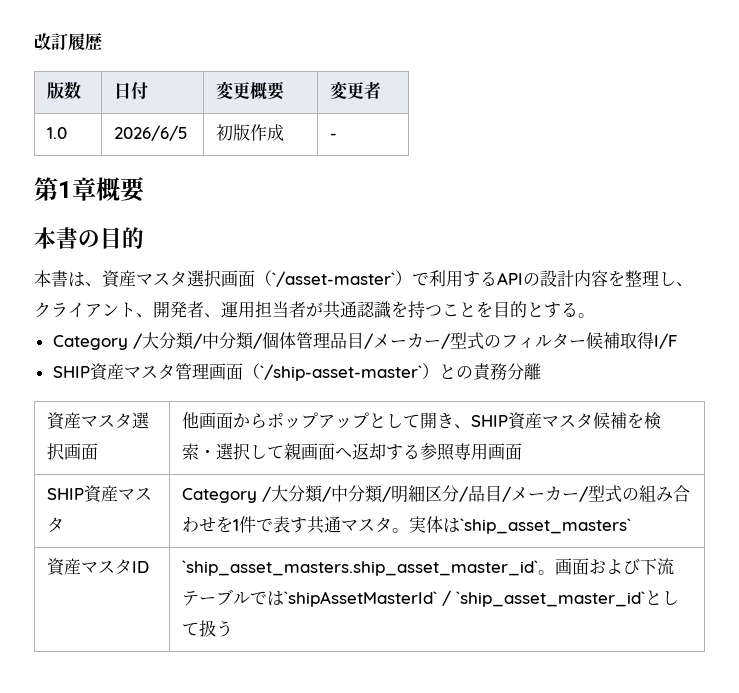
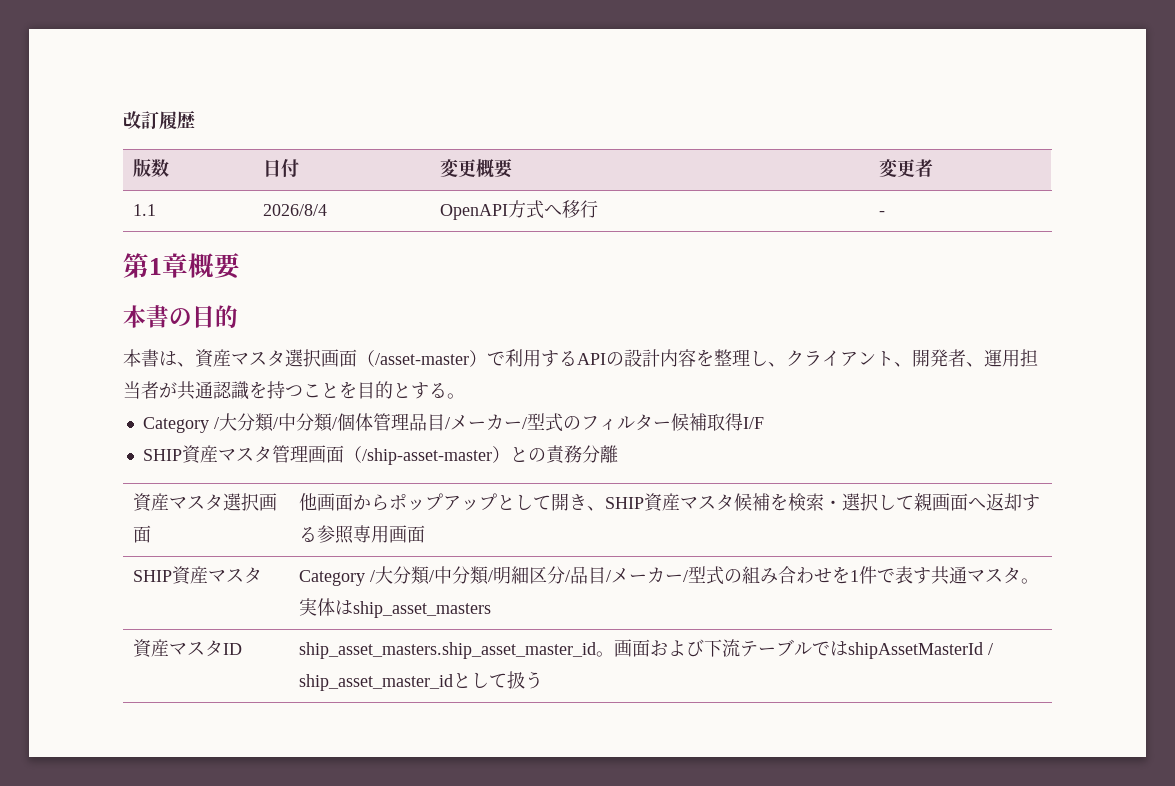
[47,127,68,139] [114,125,189,141] [216,124,285,141] 1.0 | 2026/6/5 | 初版作成 -> [132,204,156,216] [262,204,327,216] [439,200,598,220] 1.1 | 2026/8/4 | OpenAPI方式へ移行
[272,271,395,287] `/asset-master` -> [375,353,469,365] /asset-master
[259,364,422,381] `/ship-asset-master` -> [361,448,492,465] /ship-asset-master
[460,518,632,534] `ship_asset_masters` -> [352,601,491,618] ship_asset_masters
[182,560,539,576] `ship_asset_masters.ship_asset_master_id` -> [298,642,596,659] ship_asset_masters.ship_asset_master_id
[284,590,646,607] `shipAssetMasterId` / `ship_asset_master_id` -> [847,642,993,659] [298,674,453,691] shipAssetMasterId / ship_asset_master_id

